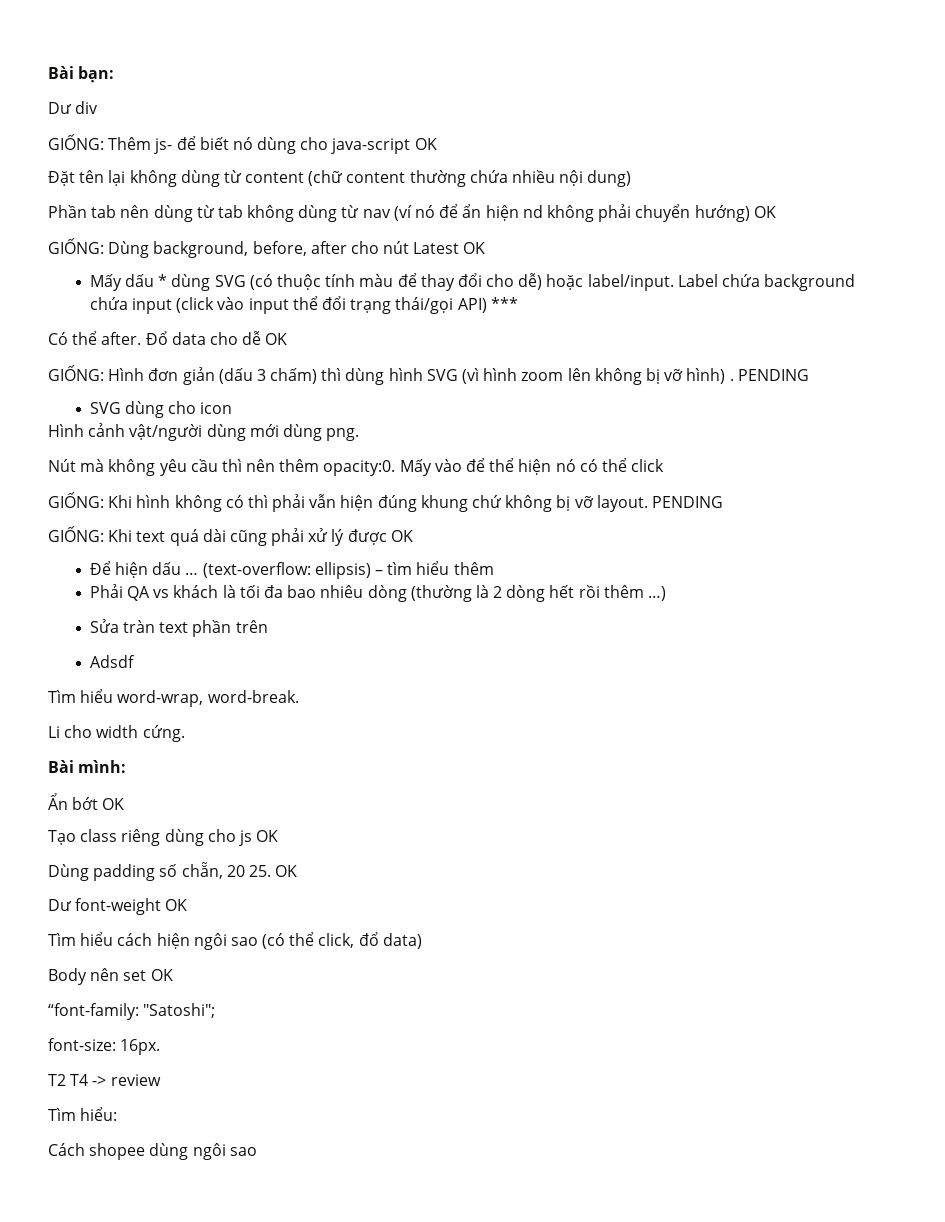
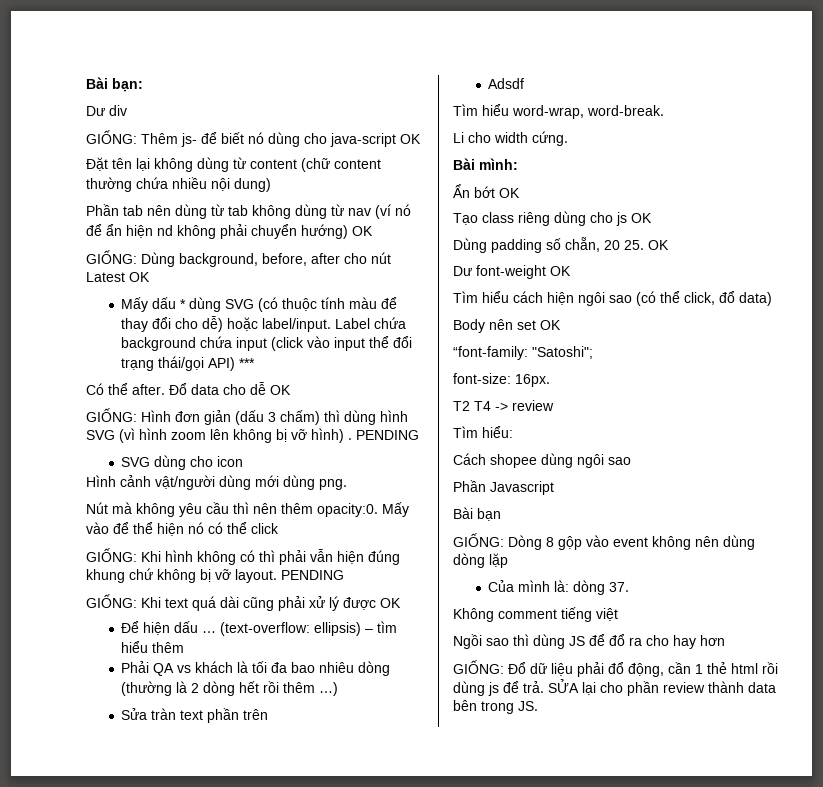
(257, 1151) none -> [453,480,554,495] [453,507,501,521] [453,533,755,550] [453,553,508,568] [488,580,630,595] [453,607,618,622] [453,634,725,649] [453,660,778,677] [453,679,776,696] [453,700,538,714] // Phần Javascript // Bài bạn // GIỐNG: Dòng 8 gộp vào event không nên dùng dòng lặp // Của mình là: dòng 37. // Không comment tiếng việt // Ngồi sao thì dùng JS để đổ ra cho hay hơn // GIỐNG: Đổ dữ liệu phải đổ động, cần 1 thẻ html rồi dùng js để trả. SỬA lại cho phần review thành data bên trong JS.

